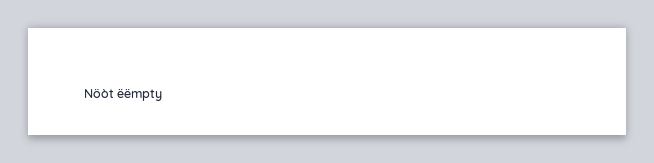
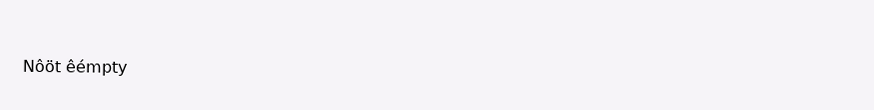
[84,89,163,101] Nöòt ëëmpty -> [22,58,127,76] Nôöt êémpty

